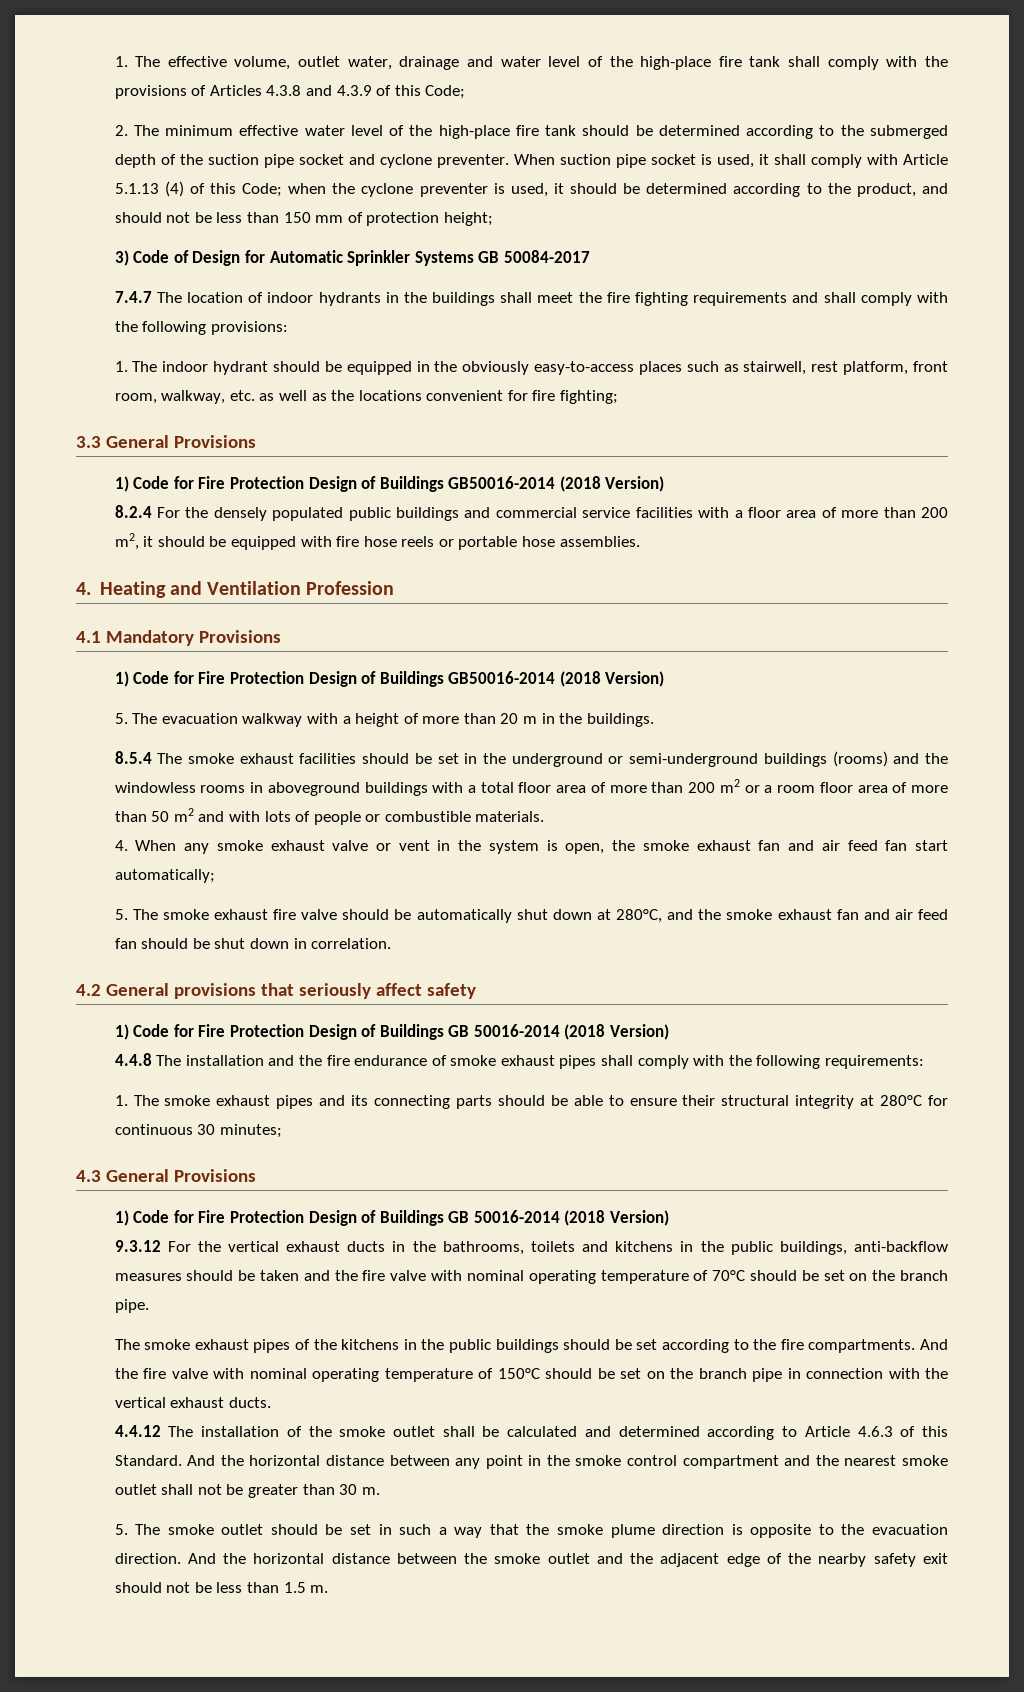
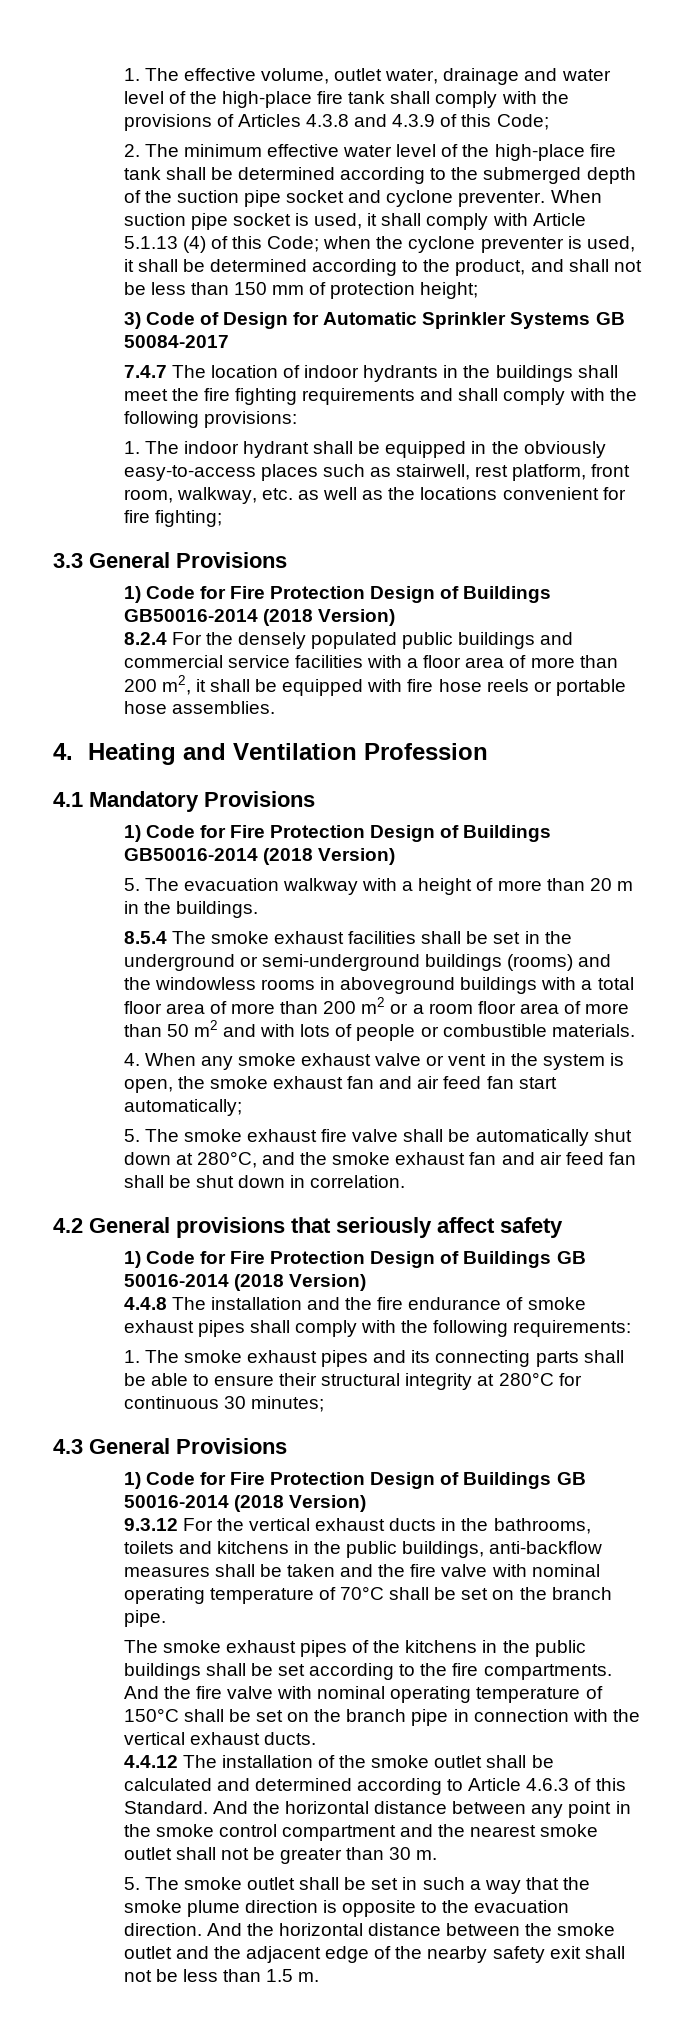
[582,125,630,136] should -> [165,167,206,180] shall
[570,183,618,194] should -> [137,259,178,272] shall
[114,212,162,223] should -> [568,259,609,272] shall
[272,361,320,372] should -> [313,441,354,454] shall
[157,536,205,547] should -> [209,679,250,692] shall
[362,753,410,764] should -> [421,931,462,944] shall
[342,909,390,920] should -> [403,1129,444,1142] shall
[141,938,189,949] should -> [123,1175,164,1188] shall
[497,1095,545,1106] should -> [583,1350,624,1363] shall
[186,1270,234,1281] should -> [214,1564,255,1577] shall
[749,1270,797,1281] should -> [389,1587,430,1600] shall
[563,1339,611,1350] should -> [205,1663,246,1676] shall
[545,1368,593,1379] should -> [183,1709,224,1722] shall
[270,1524,318,1535] should -> [299,1877,340,1890] shall
[114,1582,162,1593] should -> [584,1946,625,1959] shall

